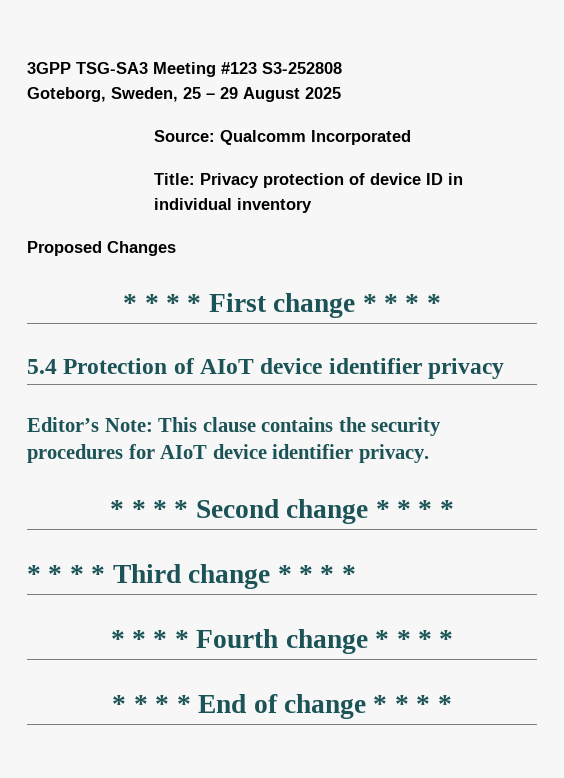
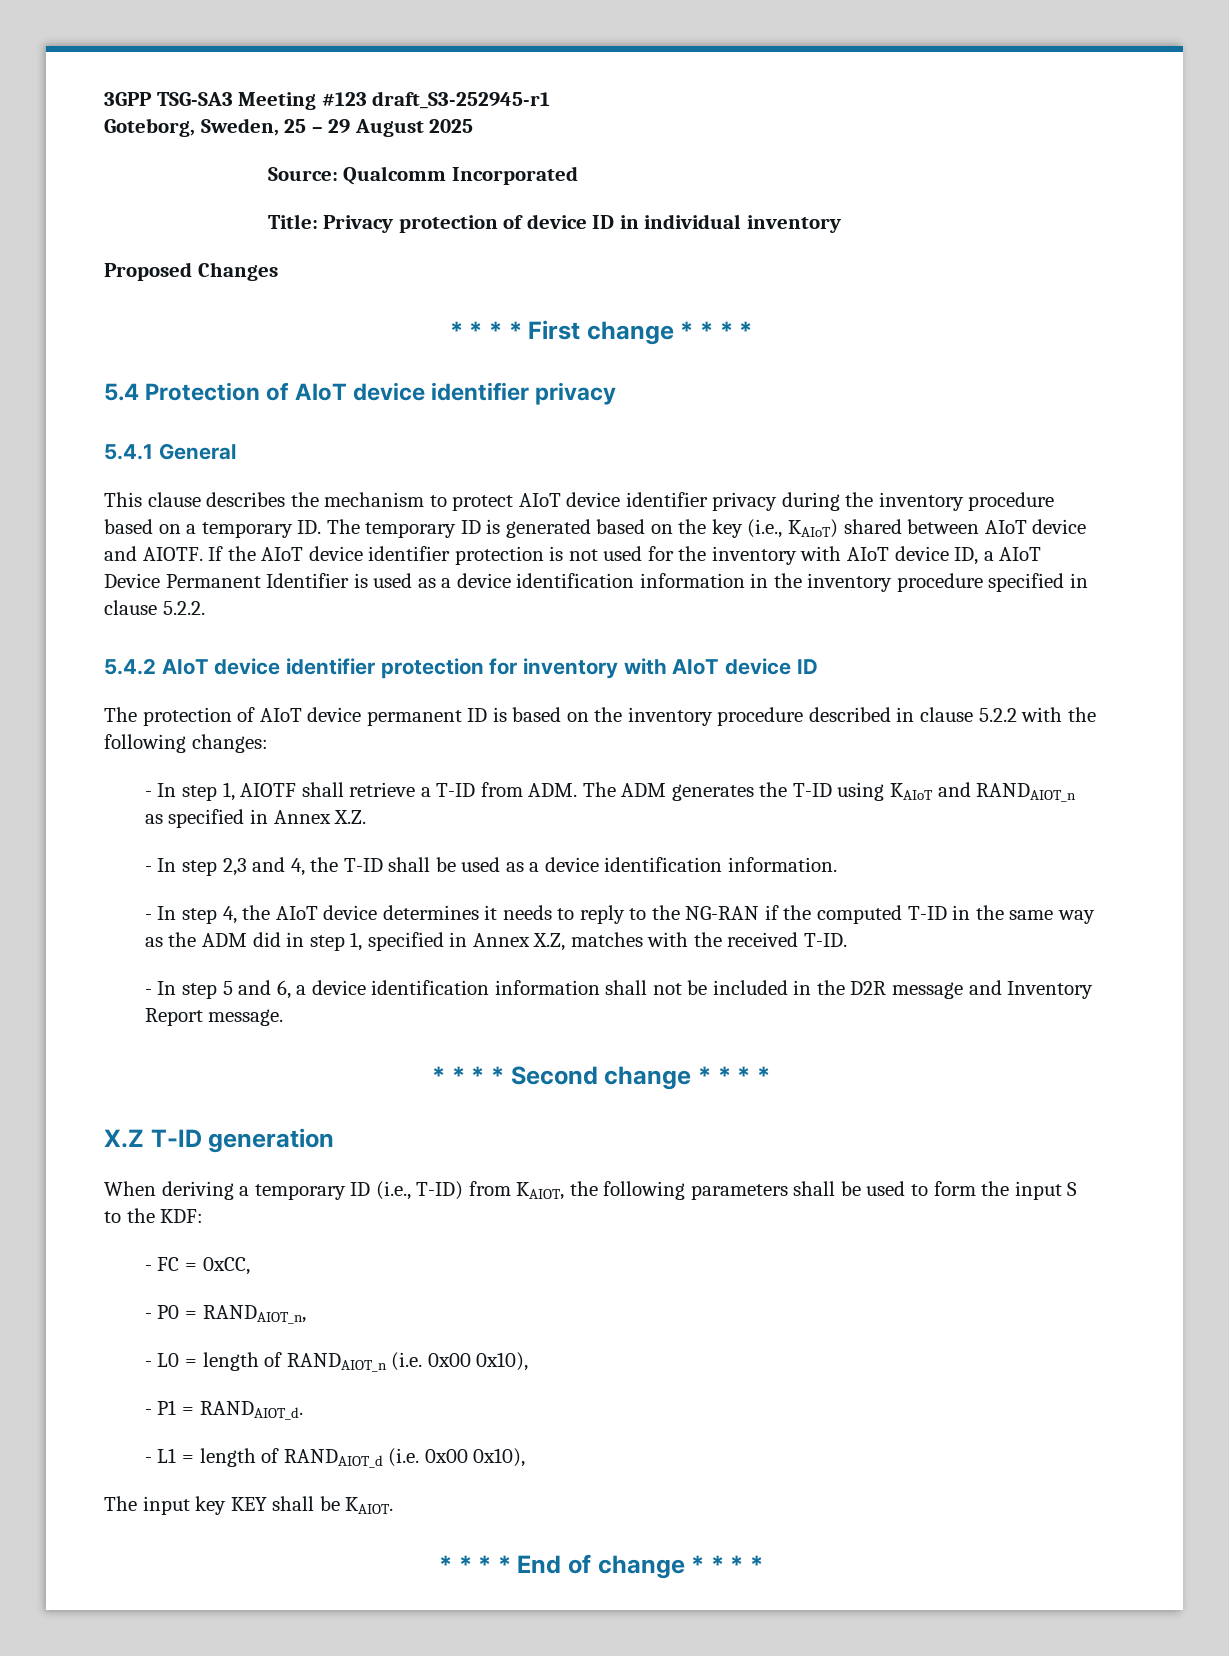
[262,62,342,74] S3-252808 -> [372,91,551,109] draft_S3-252945-r1
[27,417,442,436] [27,444,429,463] Editor’s Note: This clause contains the security procedures for AIoT device identifier privacy. -> [104,443,236,460] [104,492,1055,511] [104,519,1087,538] [104,546,1042,565] [104,573,1089,592] [104,600,205,615] [104,658,818,679] [104,707,1096,726] [104,734,268,753] [144,782,1077,802] [144,809,367,828] [144,857,837,876] [144,905,1095,924] [144,932,847,951] [144,980,1094,999] [144,1008,284,1026] 5.4.1 General // This clause describes the mechanism to protect AIoT device identifier privacy during the inventory procedure based on a temporary ID. The temporary ID is generated based on the key (i.e., KAIoT) shared between AIoT device and AIOTF. If the AIoT device identifier protection is not used for the inventory with AIoT device ID, a AIoT Device Permanent Identifier is used as a device identification information in the inventory procedure specified in clause 5.2.2. // 5.4.2 AIoT device identifier protection for inventory with AIoT device ID // The protection of AIoT device permanent ID is based on the inventory procedure described in clause 5.2.2 with the following changes: // - In step 1, AIOTF shall retrieve a T-ID from ADM. The ADM generates the T-ID using KAIoT and RANDAIOT_n as specified in Annex X.Z. // - In step 2,3 and 4, the T-ID shall be used as a device identification information. // - In step 4, the AIoT device determines it needs to reply to the NG-RAN if the computed T-ID in the same way as the ADM did in step 1, specified in Annex X.Z, matches with the received T-ID. // - In step 5 and 6, a device identification information shall not be included in the D2R message and Inventory Report message.
[27,564,356,589] [110,629,454,654] * * * * Third change * * * * // * * * * Fourth change * * * * -> [104,1128,335,1153] [104,1181,1078,1200] [104,1208,204,1223] [144,1257,250,1275] [144,1305,306,1324] [144,1352,529,1372] [144,1400,303,1420] [144,1448,526,1468] [104,1496,394,1515] X.Z T-ID generation // When deriving a temporary ID (i.e., T-ID) from KAIOT, the following parameters shall be used to form the input S to the KDF: // - FC = 0xCC, // - P0 = RANDAIOT_n, // - L0 = length of RANDAIOT_n (i.e. 0x00 0x10), // - P1 = RANDAIOT_d. // - L1 = length of RANDAIOT_d (i.e. 0x00 0x10), // The input key KEY shall be KAIOT.

